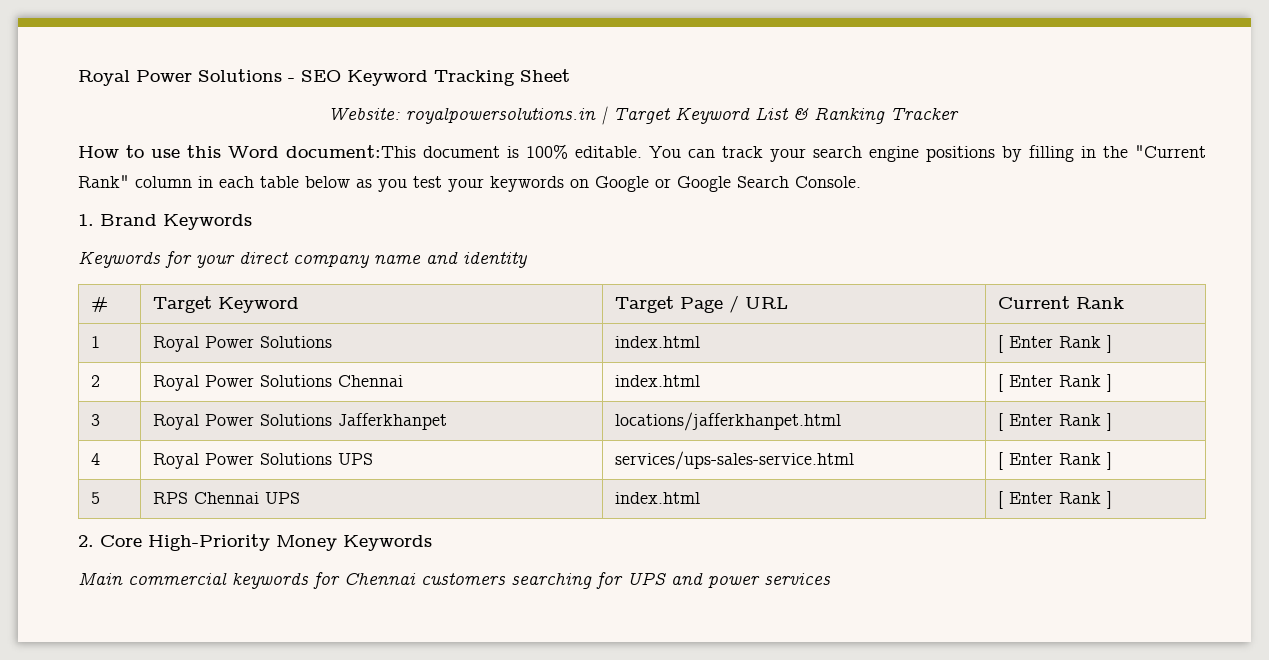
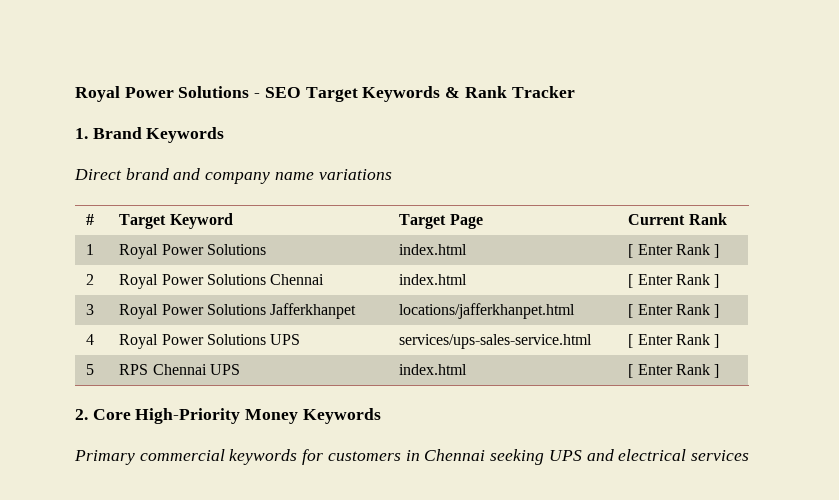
[347,69,570,86] [327,106,959,125] [78,144,1206,162] [78,175,861,192] [78,214,252,230] [78,251,527,268] Keyword Tracking Sheet // Website: royalpowersolutions.in | Target Keyword List & Ranking Tracker // How to use this Word document:This document is 100% editable. You can track your search engine positions by filling in the "Current Rank" column in each table below as you test your keywords on Google or Google Search Console. // 1. Brand Keywords // Keywords for your direct company name and identity -> [305,86,575,102] [75,127,225,143] [74,168,392,184] Target Keywords & Rank Tracker // 1. Brand Keywords // Direct brand and company name variations
[728,295,788,313] / URL -> (483, 221) none
[78,572,123,585] Main -> [74,450,135,465] Primary
[344,572,623,589] Chennai customers searching for -> [327,449,545,465] customers in Chennai seeking
[708,576,760,588] power -> [618,449,687,461] electrical

